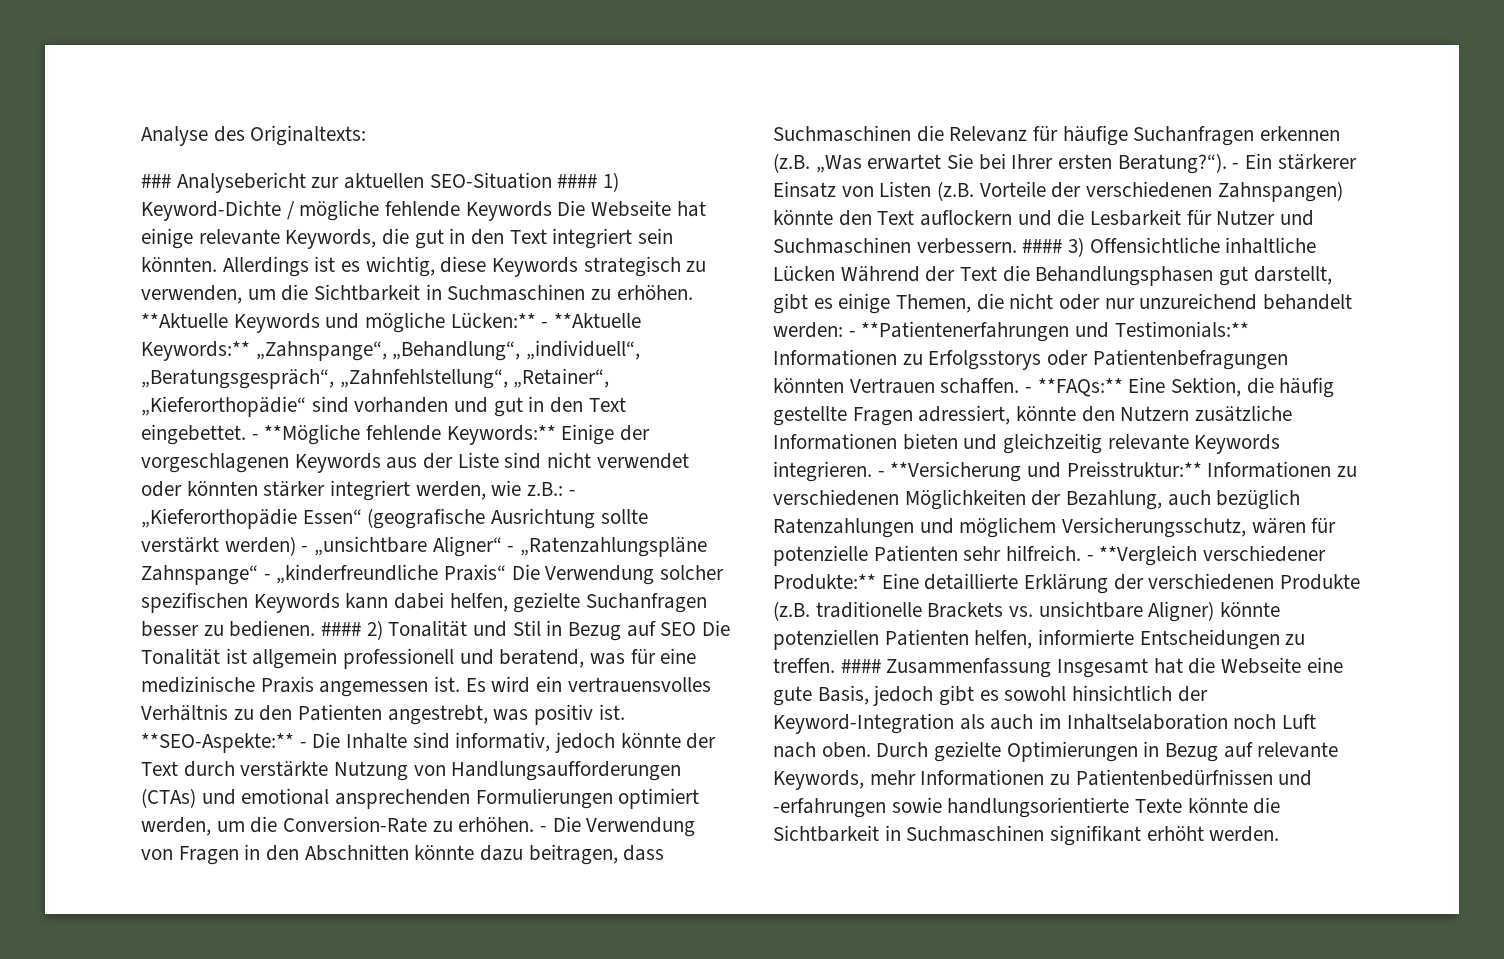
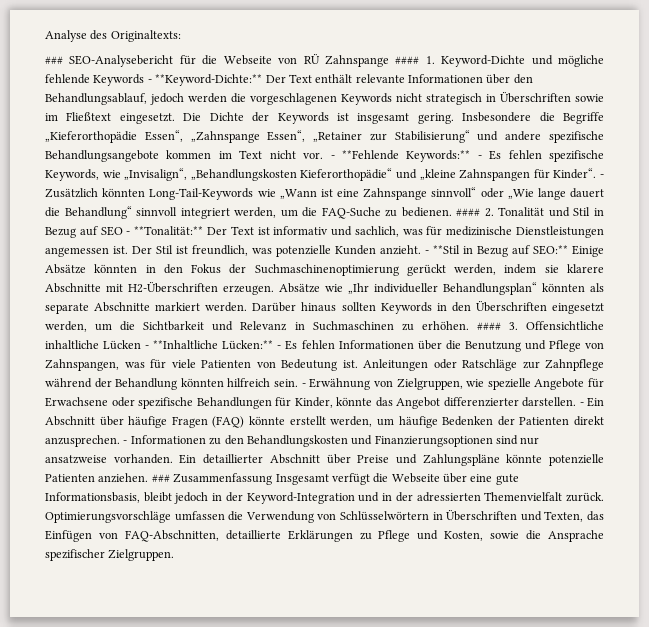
[176,172,620,193] [141,200,706,221] [141,228,674,249] [141,256,707,277] [141,284,693,304] [141,312,642,333] [141,340,641,361] [141,368,610,389] [141,396,626,417] [141,424,651,445] [141,452,689,473] [141,480,576,501] [141,508,648,529] [141,536,708,557] [141,564,725,585] [141,592,708,613] [141,621,199,637] Analysebericht zur aktuellen SEO-Situation #### 1) Keyword-Dichte / mögliche fehlende Keywords Die Webseite hat einige relevante Keywords, die gut in den Text integriert sein könnten. Allerdings ist es wichtig, diese Keywords strategisch zu verwenden, um die Sichtbarkeit in Suchmaschinen zu erhöhen. **Aktuelle Keywords und mögliche Lücken:** - **Aktuelle Keywords:** „Zahnspange“, „Behandlung“, „individuell“, „Beratungsgespräch“, „Zahnfehlstellung“, „Retainer“, „Kieferorthopädie“ sind vorhanden und gut in den Text eingebettet. - **Mögliche fehlende Keywords:** Einige der vorgeschlagenen Keywords aus der Liste sind nicht verwendet oder könnten stärker integriert werden, wie z.B.: - „Kieferorthopädie Essen“ (geografische Ausrichtung sollte verstärkt werden) - „unsichtbare Aligner“ - „Ratenzahlungspläne Zahnspange“ - „kinderfreundliche Praxis“ Die Verwendung solcher spezifischen Keywords kann dabei helfen, gezielte Suchanfragen besser -> [69,54,604,67] [45,74,533,86] [45,92,604,105] [45,112,605,124] [45,130,604,143] [45,150,605,162] [45,168,605,181] [45,187,605,200] [45,206,381,219] SEO-Analysebericht für die Webseite von RÜ Zahnspange #### 1. Keyword-Dichte und mögliche fehlende Keywords - **Keyword-Dichte:** Der Text enthält relevante Informationen über den Behandlungsablauf, jedoch werden die vorgeschlagenen Keywords nicht strategisch in Überschriften sowie im Fließtext eingesetzt. Die Dichte der Keywords ist insgesamt gering. Insbesondere die Begriffe „Kieferorthopädie Essen“, „Zahnspange Essen“, „Retainer zur Stabilisierung“ und andere spezifische Behandlungsangebote kommen im Text nicht vor. - **Fehlende Keywords:** - Es fehlen spezifische Keywords, wie „Invisalign“, „Behandlungskosten Kieferorthopädie“ und „kleine Zahnspangen für Kinder“. - Zusätzlich könnten Long-Tail-Keywords wie „Wann ist eine Zahnspange sinnvoll“ oder „Wie lange dauert die Behandlung“ sinnvoll integriert werden, um die FAQ-Suche
[366,620,383,640] 2) -> [484,208,494,217] 2.
[702,620,731,636] [141,648,697,669] [141,676,711,697] [141,704,625,725] [141,732,717,753] [141,761,682,781] [141,788,700,809] [141,816,696,837] [141,844,665,865] [773,125,1341,146] [773,153,1357,174] [773,181,1343,202] [773,209,1315,226] [773,237,1317,257] [773,265,1332,286] [773,293,1353,314] [773,321,1249,342] [773,349,1288,370] [773,377,1335,398] [773,405,1293,426] [773,433,1281,454] [773,461,1358,482] [773,489,1301,510] [773,517,1337,538] [773,545,1327,566] [773,573,1361,594] [773,601,1281,622] [773,629,1306,650] [773,658,881,673] Die Tonalität ist allgemein professionell und beratend, was für eine medizinische Praxis angemessen ist. Es wird ein vertrauensvolles Verhältnis zu den Patienten angestrebt, was positiv ist. **SEO-Aspekte:** - Die Inhalte sind informativ, jedoch könnte der Text durch verstärkte Nutzung von Handlungsaufforderungen (CTAs) und emotional ansprechenden Formulierungen optimiert werden, um die Conversion-Rate zu erhöhen. - Die Verwendung von Fragen in den Abschnitten könnte dazu beitragen, dass Suchmaschinen die Relevanz für häufige Suchanfragen erkennen (z.B. „Was erwartet Sie bei Ihrer ersten Beratung?“). - Ein stärkerer Einsatz von Listen (z.B. Vorteile der verschiedenen Zahnspangen) könnte den Text auflockern und die Lesbarkeit für Nutzer und Suchmaschinen verbessern. #### 3) Offensichtliche inhaltliche Lücken Während der Text die Behandlungsphasen gut darstellt, gibt es einige Themen, die nicht oder nur unzureichend behandelt werden: - **Patientenerfahrungen und Testimonials:** Informationen zu Erfolgsstorys oder Patientenbefragungen könnten Vertrauen schaffen. - **FAQs:** Eine Sektion, die häufig gestellte Fragen adressiert, könnte den Nutzern zusätzliche Informationen bieten und gleichzeitig relevante Keywords integrieren. - **Versicherung und Preisstruktur:** Informationen zu verschiedenen Möglichkeiten der Bezahlung, auch bezüglich Ratenzahlungen und möglichem Versicherungsschutz, wären für potenzielle Patienten sehr hilfreich. - **Vergleich verschiedener Produkte:** Eine detaillierte Erklärung der verschiedenen Produkte (z.B. traditionelle Brackets vs. unsichtbare Aligner) könnte potenziellen Patienten helfen, informierte Entscheidungen zu treffen. #### -> [126,226,604,238] [45,245,604,257] [45,264,604,276] [45,282,604,295] [45,301,604,314] [45,321,604,332] [45,340,604,352] [45,359,604,371] [45,378,605,390] [45,397,604,409] [45,416,605,428] [45,435,540,447] [45,454,604,466] [45,473,170,483] - **Tonalität:** Der Text ist informativ und sachlich, was für medizinische Dienstleistungen angemessen ist. Der Stil ist freundlich, was potenzielle Kunden anzieht. - **Stil in Bezug auf SEO:** Einige Absätze könnten in den Fokus der Suchmaschinenoptimierung gerückt werden, indem sie klarere Abschnitte mit H2-Überschriften erzeugen. Absätze wie „Ihr individueller Behandlungsplan“ könnten als separate Abschnitte markiert werden. Darüber hinaus sollten Keywords in den Überschriften eingesetzt werden, um die Sichtbarkeit und Relevanz in Suchmaschinen zu erhöhen. #### 3. Offensichtliche inhaltliche Lücken - **Inhaltliche Lücken:** - Es fehlen Informationen über die Benutzung und Pflege von Zahnspangen, was für viele Patienten von Bedeutung ist. Anleitungen oder Ratschläge zur Zahnpflege während der Behandlung könnten hilfreich sein. - Erwähnung von Zielgruppen, wie spezielle Angebote für Erwachsene oder spezifische Behandlungen für Kinder, könnte das Angebot differenzierter darstellen. - Ein Abschnitt über häufige Fragen (FAQ) könnte erstellt werden, um häufige Bedenken der Patienten direkt anzusprechen. - Informationen zu den Behandlungskosten und Finanzierungsoptionen sind nur ansatzweise vorhanden. Ein detaillierter Abschnitt über Preise und Zahlungspläne könnte potenzielle Patienten anziehen. ###
[1153,657,1302,674] hat die Webseite -> [331,473,467,485] verfügt die Webseite über
[817,685,1208,706] [773,713,1317,734] [773,741,1339,762] [773,769,1313,790] [773,797,1281,818] [773,825,1280,846] Basis, jedoch gibt es sowohl hinsichtlich der Keyword-Integration als auch im Inhaltselaboration noch Luft nach oben. Durch gezielte Optimierungen in Bezug auf relevante Keywords, mehr Informationen zu Patientenbedürfnissen und -erfahrungen sowie handlungsorientierte Texte könnte die Sichtbarkeit in Suchmaschinen signifikant erhöht werden. -> [45,492,605,504] [45,510,605,523] [45,530,605,542] [45,549,175,561] Informationsbasis, bleibt jedoch in der Keyword-Integration und in der adressierten Themenvielfalt zurück. Optimierungsvorschläge umfassen die Verwendung von Schlüsselwörtern in Überschriften und Texten, das Einfügen von FAQ-Abschnitten, detaillierte Erklärungen zu Pflege und Kosten, sowie die Ansprache spezifischer Zielgruppen.

